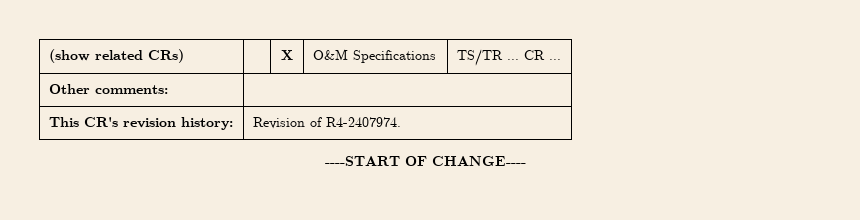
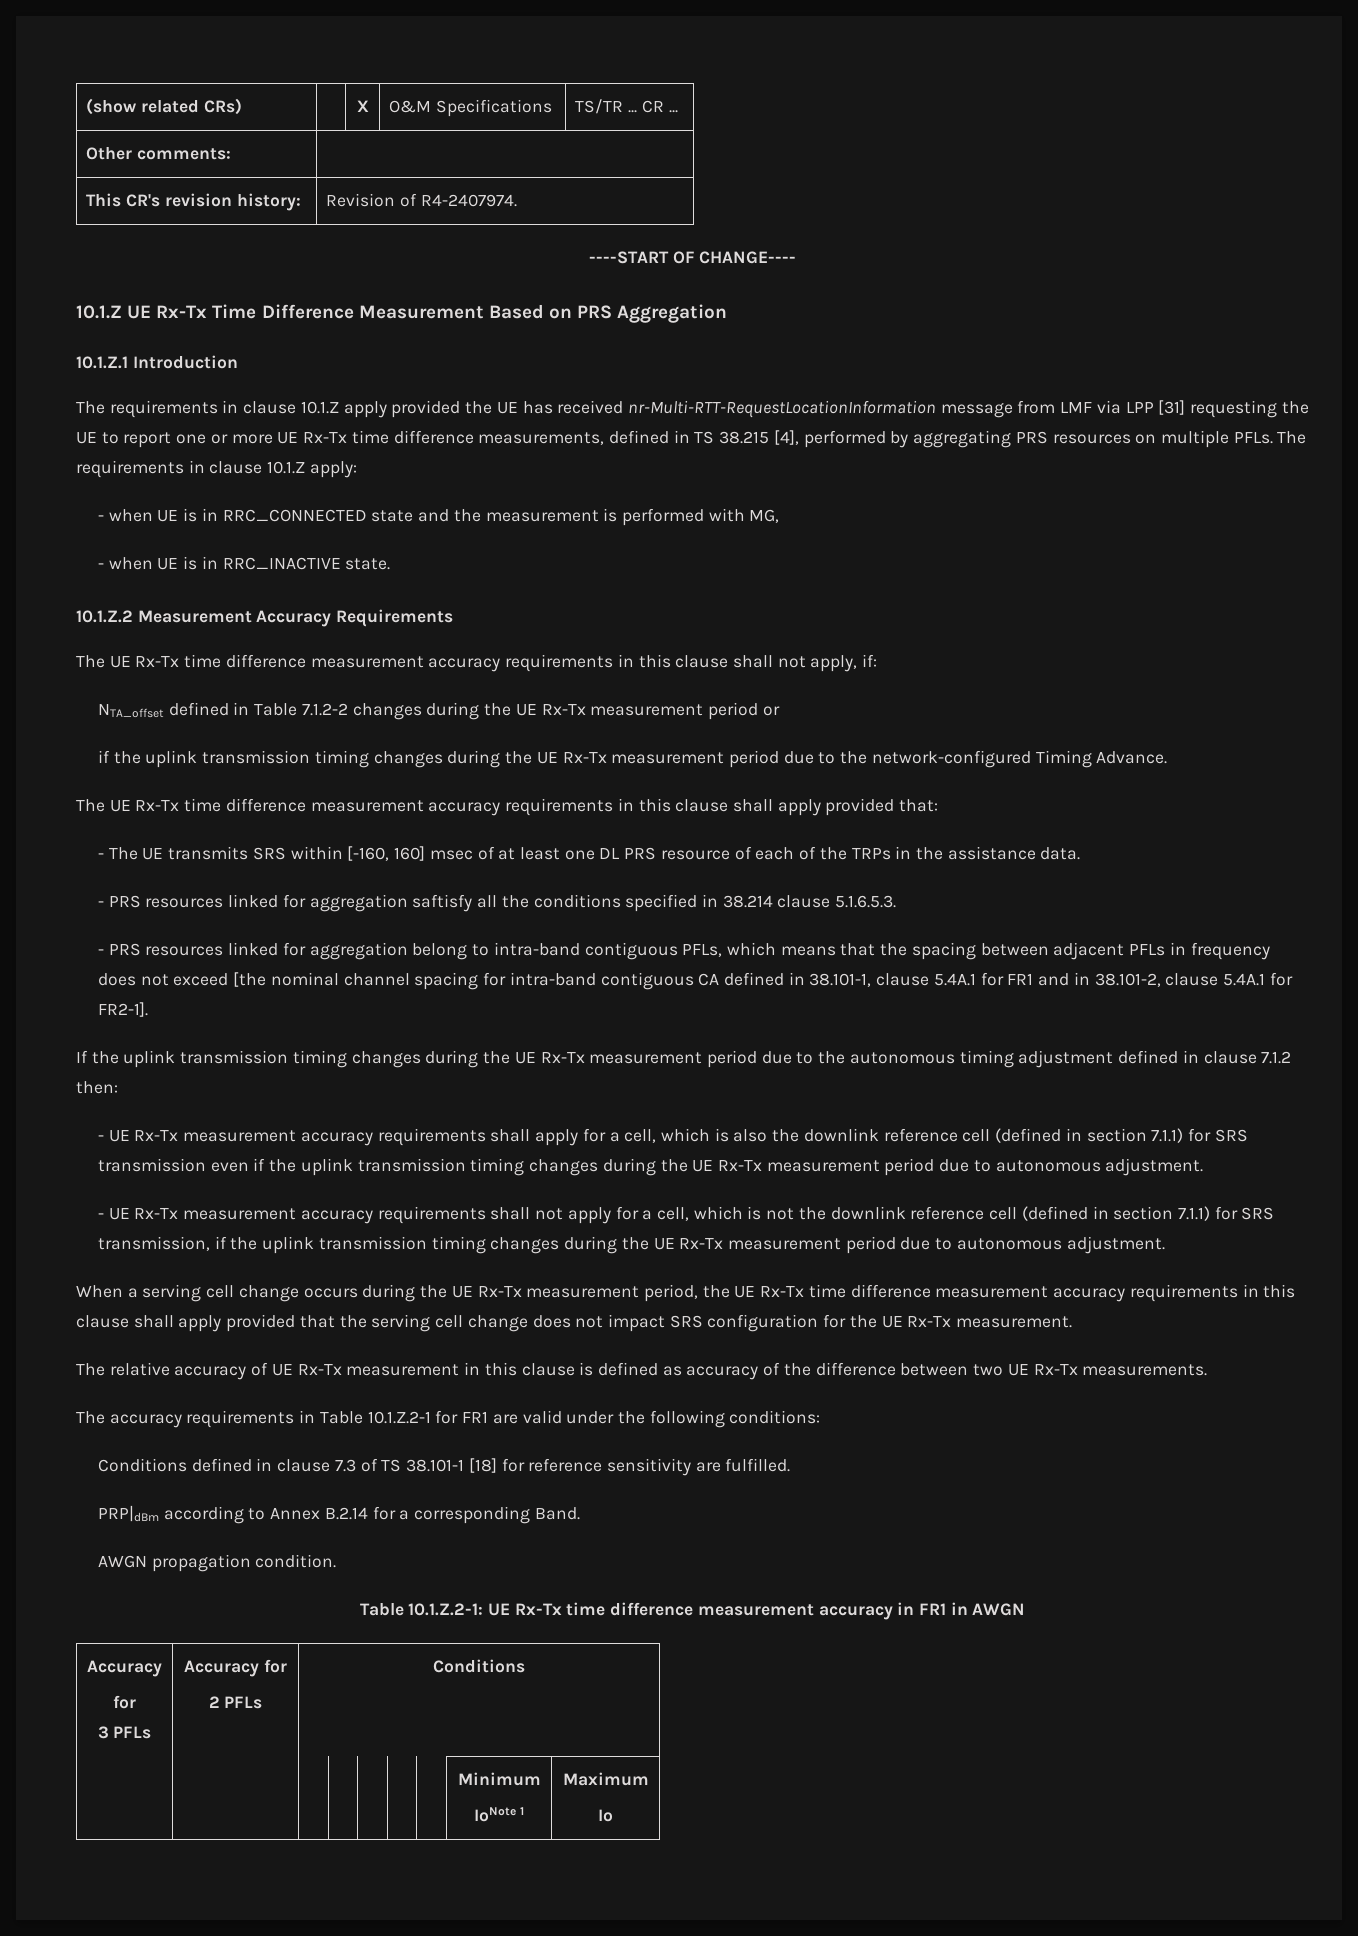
(526, 161) none -> [76,304,728,323] [76,355,238,369] [76,400,1309,418] [76,430,1307,448] [76,460,357,478] [98,508,780,526] [98,556,391,570] [76,609,454,627] [76,654,878,672] [98,702,780,720] [98,750,1168,768] [76,798,939,816] [98,846,1081,861] [98,894,897,912] [98,942,1270,960] [98,972,1293,990] [98,1002,149,1017] [76,1050,1292,1068] [76,1081,118,1094] [98,1128,1248,1146] [98,1158,1204,1176] [98,1206,1275,1224] [98,1236,1165,1254] [76,1284,1296,1302] [76,1314,1073,1332] [76,1362,1208,1380] [76,1410,821,1428] [98,1458,791,1476] [98,1505,580,1524] [98,1554,337,1572] [359,1602,1026,1620] [87,1660,162,1677] [113,1695,136,1709] [97,1726,152,1739] [184,1659,287,1677] [208,1696,263,1709] [433,1659,525,1673] [457,1772,541,1786] [473,1807,525,1822] [562,1772,649,1786] [598,1809,613,1822] // 10.1.Z UE Rx-Tx Time Difference Measurement Based on PRS Aggregation // 10.1.Z.1 Introduction // The requirements in clause 10.1.Z apply provided the UE has received nr-Multi-RTT-RequestLocationInformation message from LMF via LPP [31] requesting the UE to report one or more UE Rx-Tx time difference measurements, defined in TS 38.215 [4], performed by aggregating PRS resources on multiple PFLs. The requirements in clause 10.1.Z apply: // - when UE is in RRC_CONNECTED state and the measurement is performed with MG, // - when UE is in RRC_INACTIVE state. // 10.1.Z.2 Measurement Accuracy Requirements // The UE Rx-Tx time difference measurement accuracy requirements in this clause shall not apply, if: // NTA_offset defined in Table 7.1.2-2 changes during the UE Rx-Tx measurement period or // if the uplink transmission timing changes during the UE Rx-Tx measurement period due to the network-configured Timing Advance. // The UE Rx-Tx time difference measurement accuracy requirements in this clause shall apply provided that: // - The UE transmits SRS within [-160, 160] msec of at least one DL PRS resource of each of the TRPs in the assistance data. // - PRS resources linked for aggregation saftisfy all the conditions specified in 38.214 clause 5.1.6.5.3. // - PRS resources linked for aggregation belong to intra-band contiguous PFLs, which means that the spacing between adjacent PFLs in frequency does not exceed [the nominal channel spacing for intra-band contiguous CA defined in 38.101-1, clause 5.4A.1 for FR1 and in 38.101-2, clause 5.4A.1 for FR2-1]. // If the uplink transmission timing changes during the UE Rx-Tx measurement period due to the autonomous timing adjustment defined in clause 7.1.2 then: // - UE Rx-Tx measurement accuracy requirements shall apply for a cell, which is also the downlink reference cell (defined in section 7.1.1) for SRS transmission even if the uplink transmission timing changes during the UE Rx-Tx measurement period due to autonomous adjustment. // - UE Rx-Tx measurement accuracy requirements shall not apply for a cell, which is not the downlink reference cell (defined in section 7.1.1) for SRS transmission, if the uplink transmission timing changes during the UE Rx-Tx measurement period due to autonomous adjustment. // When a serving cell change occurs during the UE Rx-Tx measurement period, the UE Rx-Tx time difference measurement accuracy requirements in this clause shall apply provided that the serving cell change does not impact SRS configuration for the UE Rx-Tx measurement. // The relative accuracy of UE Rx-Tx measurement in this clause is defined as accuracy of the difference between two UE Rx-Tx measurements. // The accuracy requirements in Table 10.1.Z.2-1 for FR1 are valid under the following conditions: // Conditions defined in clause 7.3 of TS 38.101-1 [18] for reference sensitivity are fulfilled. // PRP|dBm according to Annex B.2.14 for a corresponding Band. // AWGN propagation condition. // Table 10.1.Z.2-1: UE Rx-Tx time difference measurement accuracy in FR1 in AWGN // Accuracy // for // 3 PFLs | Accuracy for // 2 PFLs | Conditions // | | | | | | | Minimum // IoNote 1 | Maximum // Io

